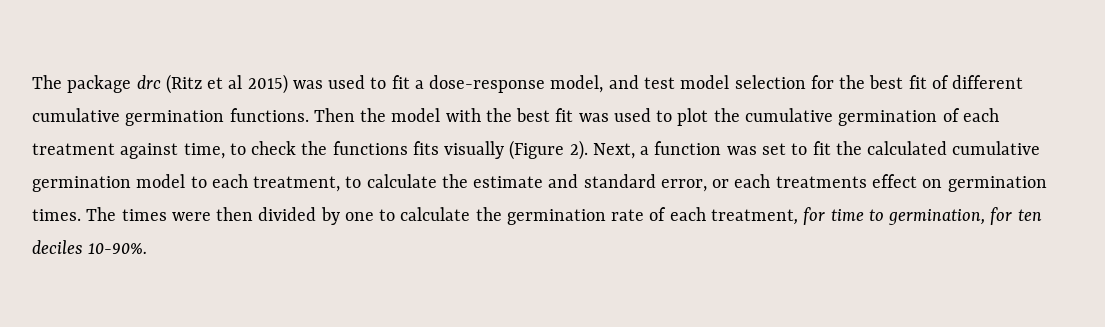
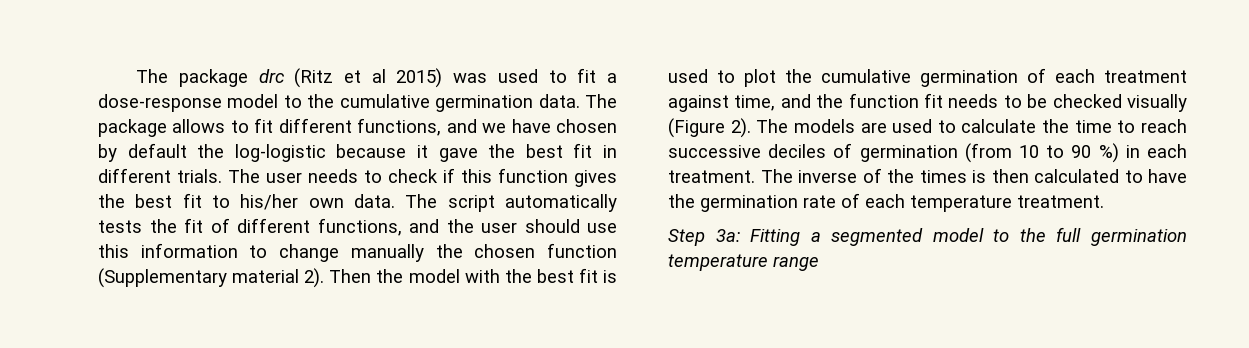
[550,75,1024,93] [32,108,309,126] model, and test model selection for the best fit of different cumulative germination functions. -> [227,94,617,112] [98,118,617,137] [98,143,618,162] [98,168,617,187] [98,193,617,212] [98,218,617,236] [98,243,617,262] [98,268,325,288] model to the cumulative germination data. The package allows to fit different functions, and we have chosen by default the log-logistic because it gave the best fit in different trials. The user needs to check if this function gives the best fit to his/her own data. The script automatically tests the fit of different functions, and the user should use this information to change manually the chosen function (Supplementary material 2).
[578,113,609,122] was -> [603,270,618,283] is
[229,140,1041,160] [32,174,1047,192] [32,207,471,225] to check the functions fits visually (Figure 2). Next, a function was set to fit the calculated cumulative germination model to each treatment, to calculate the estimate and standard error, or each treatments effect on germination times. The times were then divided by one to calculate -> [780,93,1187,112] [668,118,1187,138] [668,143,1187,163] [668,168,1187,183] and the function fit needs to be checked visually (Figure 2). The models are used to calculate the time to reach successive deciles of germination (from 10 to 90 %) in each treatment. The inverse of the times is then calculated to have
[710,207,1042,225] [32,240,148,254] treatment, for time to germination, for ten deciles 10-90%. -> [910,195,1104,212] [668,227,1187,246] [668,254,819,271] temperature treatment. // Step 3a: Fitting a segmented model to the full germination temperature range

